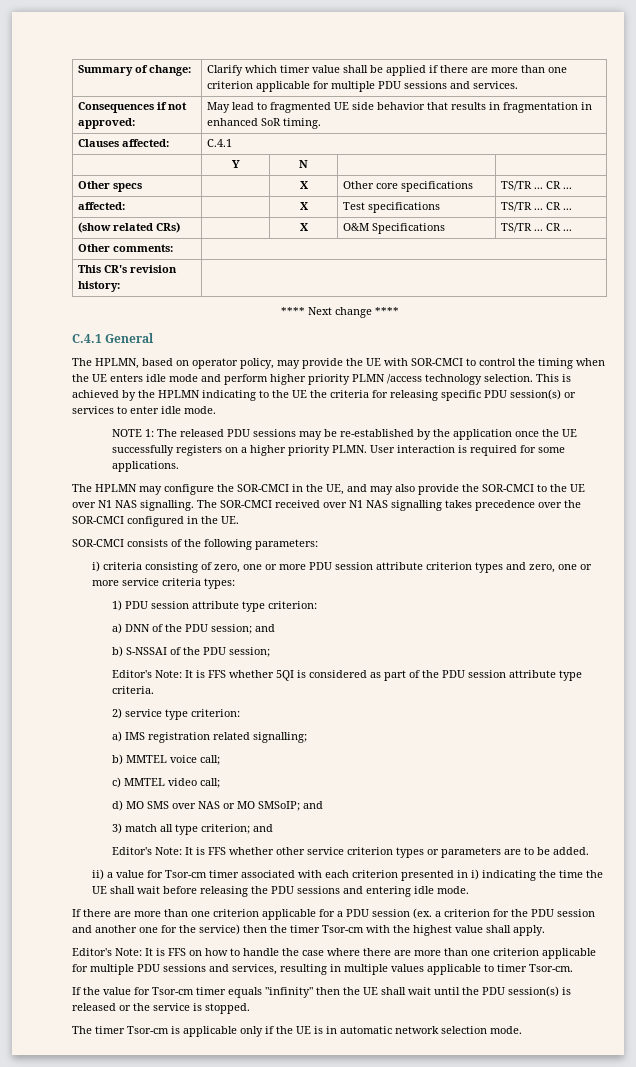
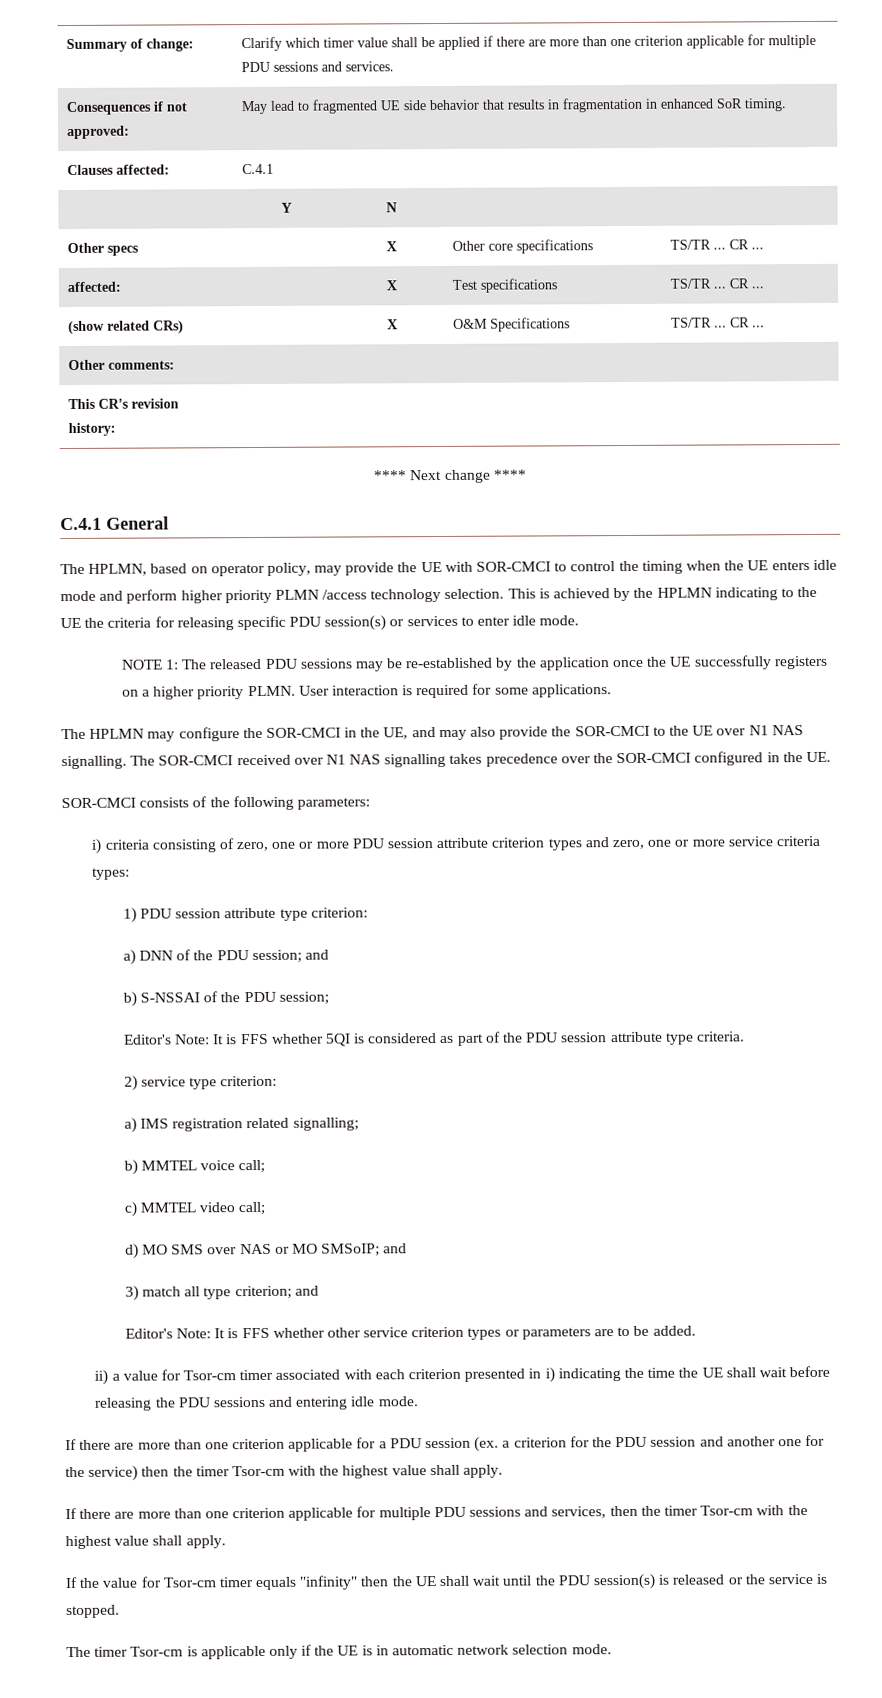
[72,948,360,956] Editor's Note: It is FFS on how to handle the case where -> [65,1507,77,1520] If
[280,964,573,975] resulting in multiple values applicable to timer Tsor-cm. -> [609,1505,808,1517] [65,1535,226,1550] then the timer Tsor-cm with the highest value shall apply.

